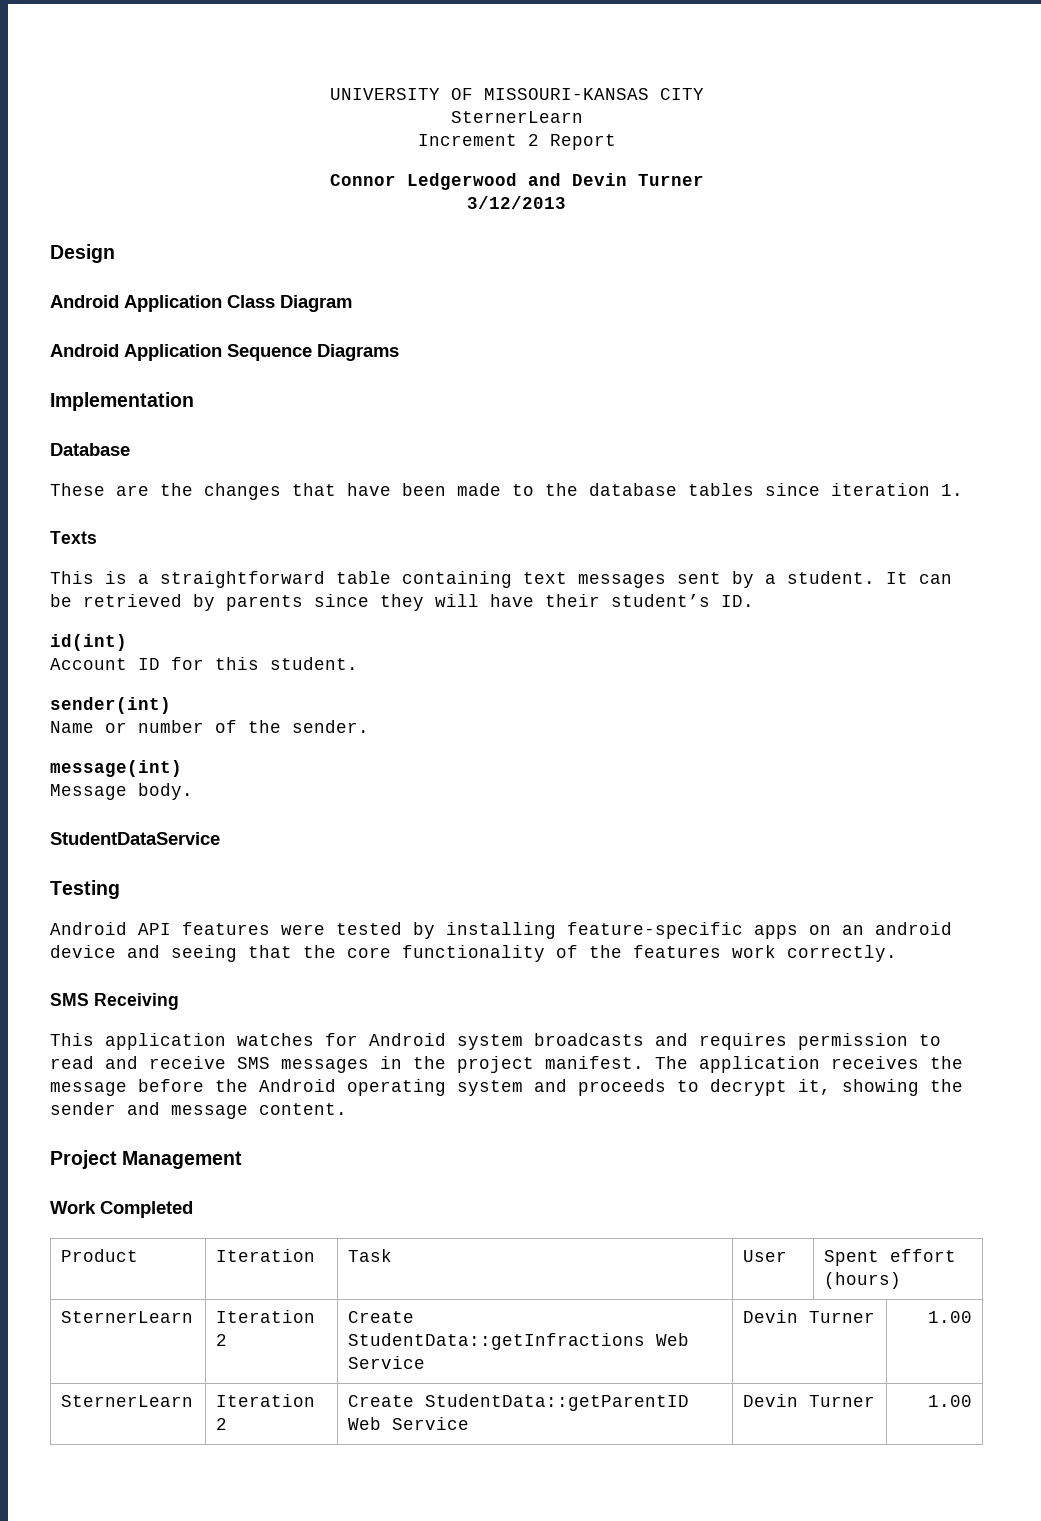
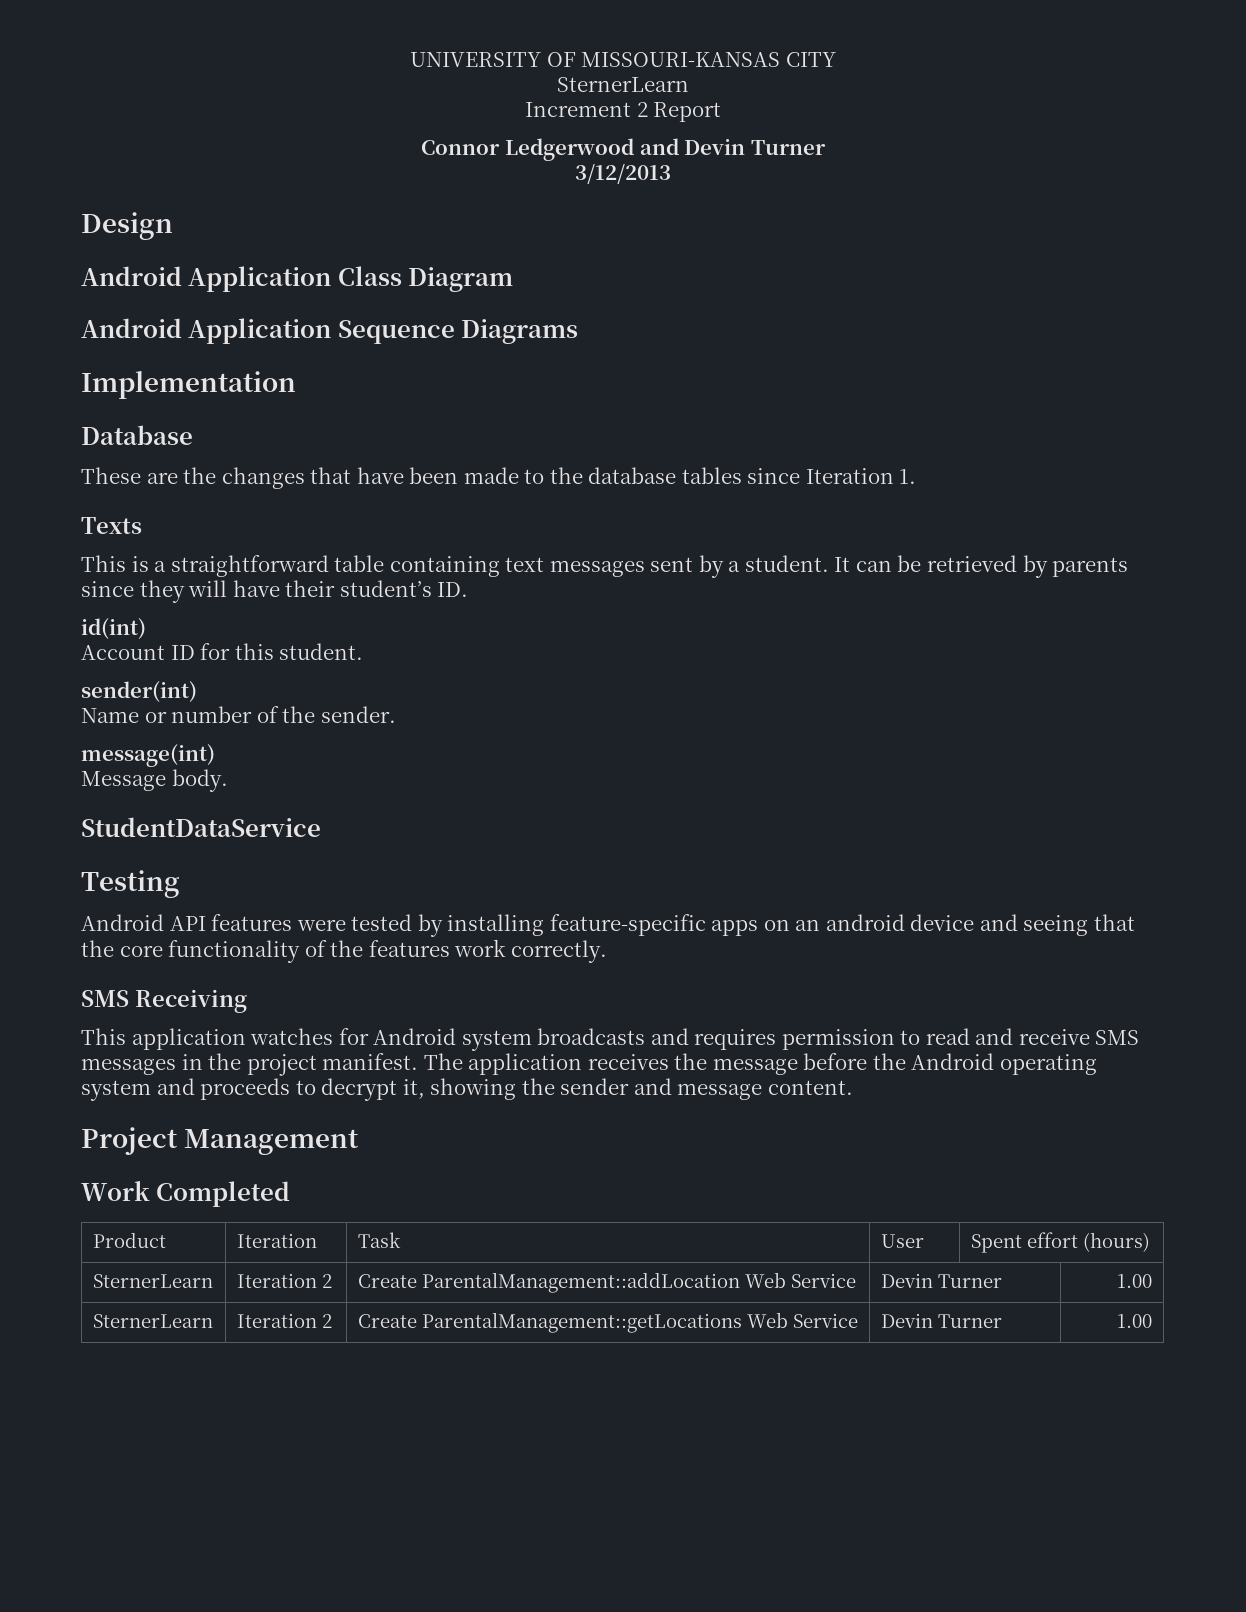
[831,483,930,496] iteration -> [805,468,894,484] Iteration
[348,1333,646,1350] StudentData::getInfractions -> [421,1272,740,1293] ParentalManagement::addLocation
[425,1394,690,1411] StudentData::getParentID -> [421,1312,742,1333] ParentalManagement::getLocations

